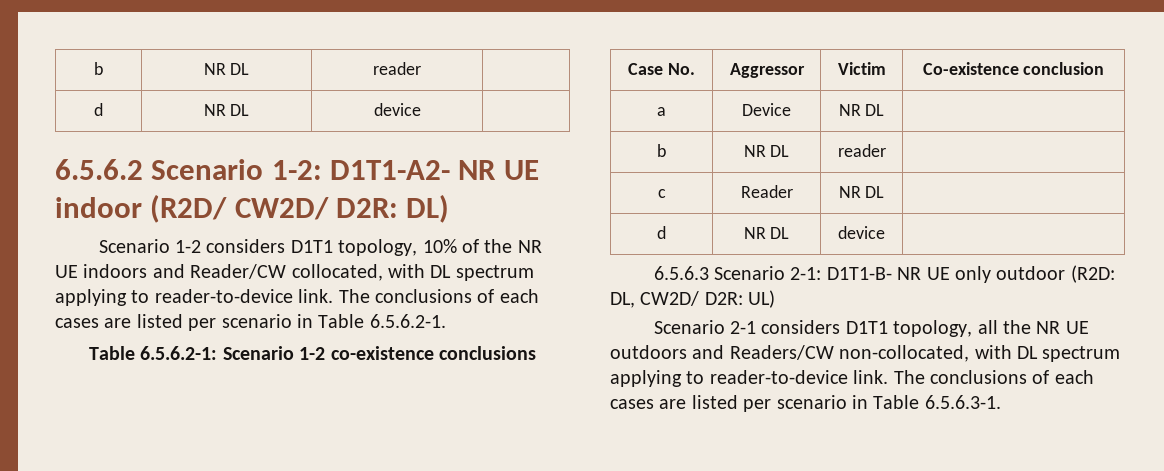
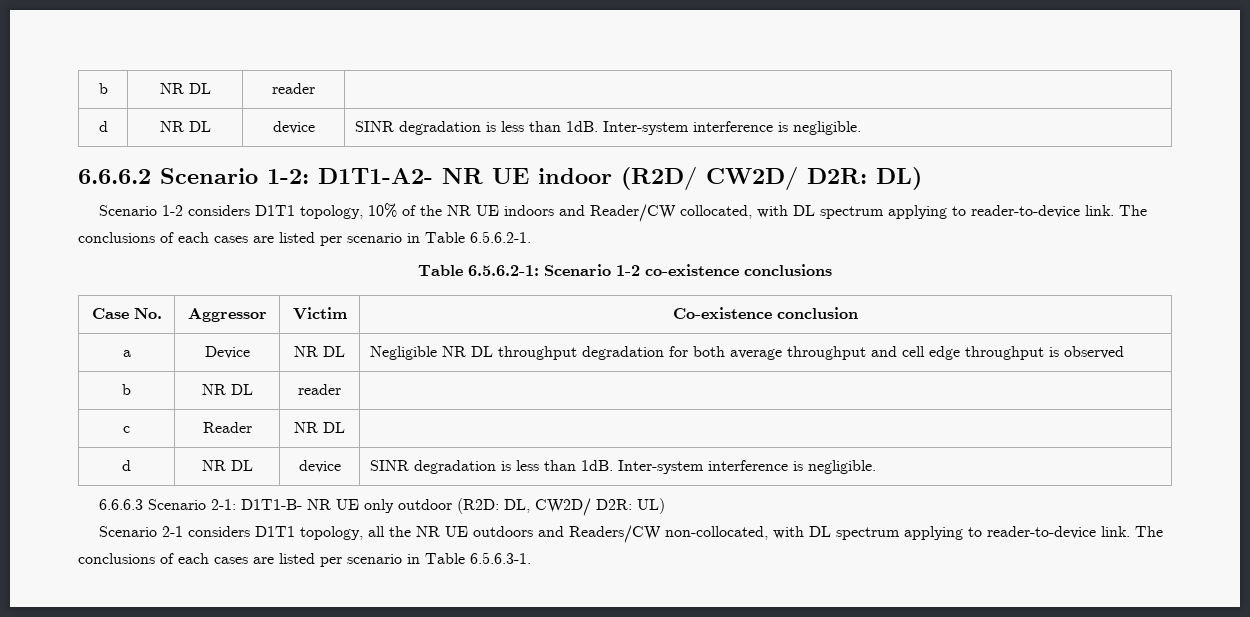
[55,159,143,180] // 6.5.6.2 -> [354,121,861,135] [78,169,151,184] SINR degradation is less than 1dB. Inter-system interference is negligible. // 6.6.6.2
(885, 110) none -> [369,346,1124,360] Negligible NR DL throughput degradation for both average throughput and cell edge throughput is observed
[653,266,709,280] // 6.5.6.3 -> [369,460,876,474] [99,499,144,510] SINR degradation is less than 1dB. Inter-system interference is negligible. // 6.6.6.3

